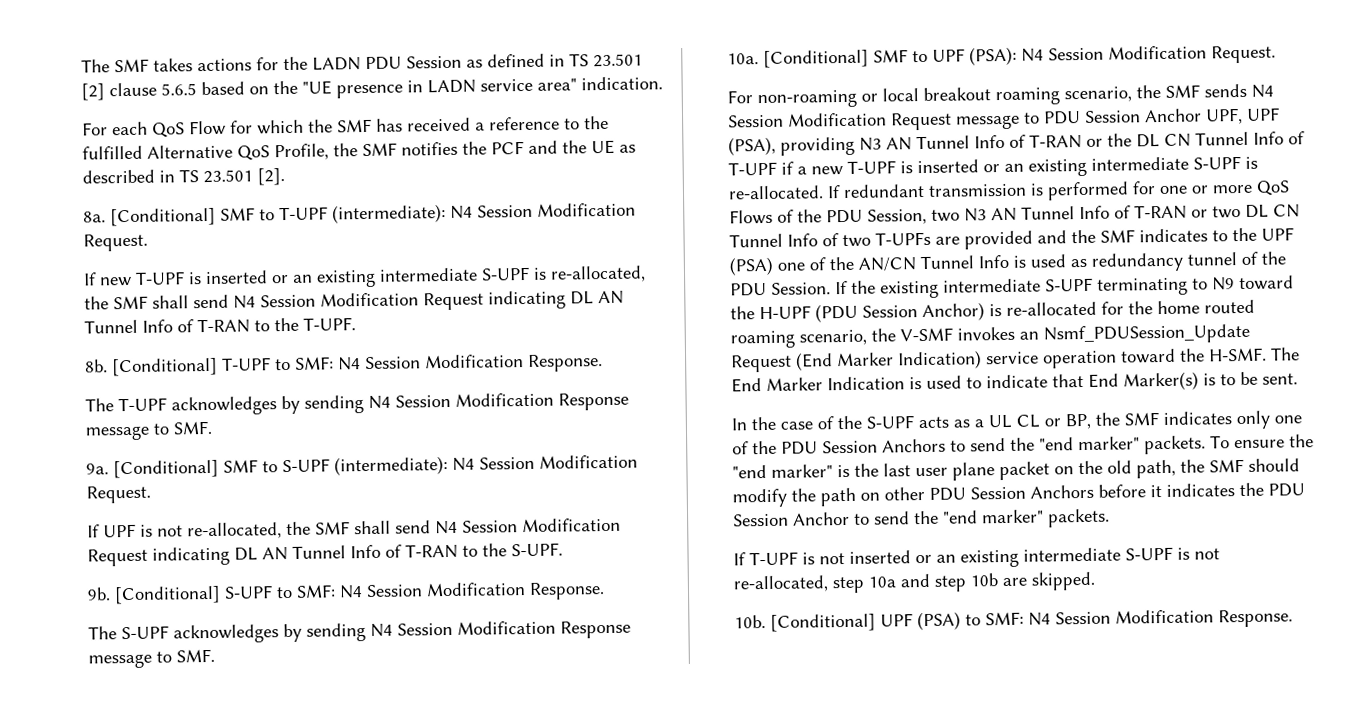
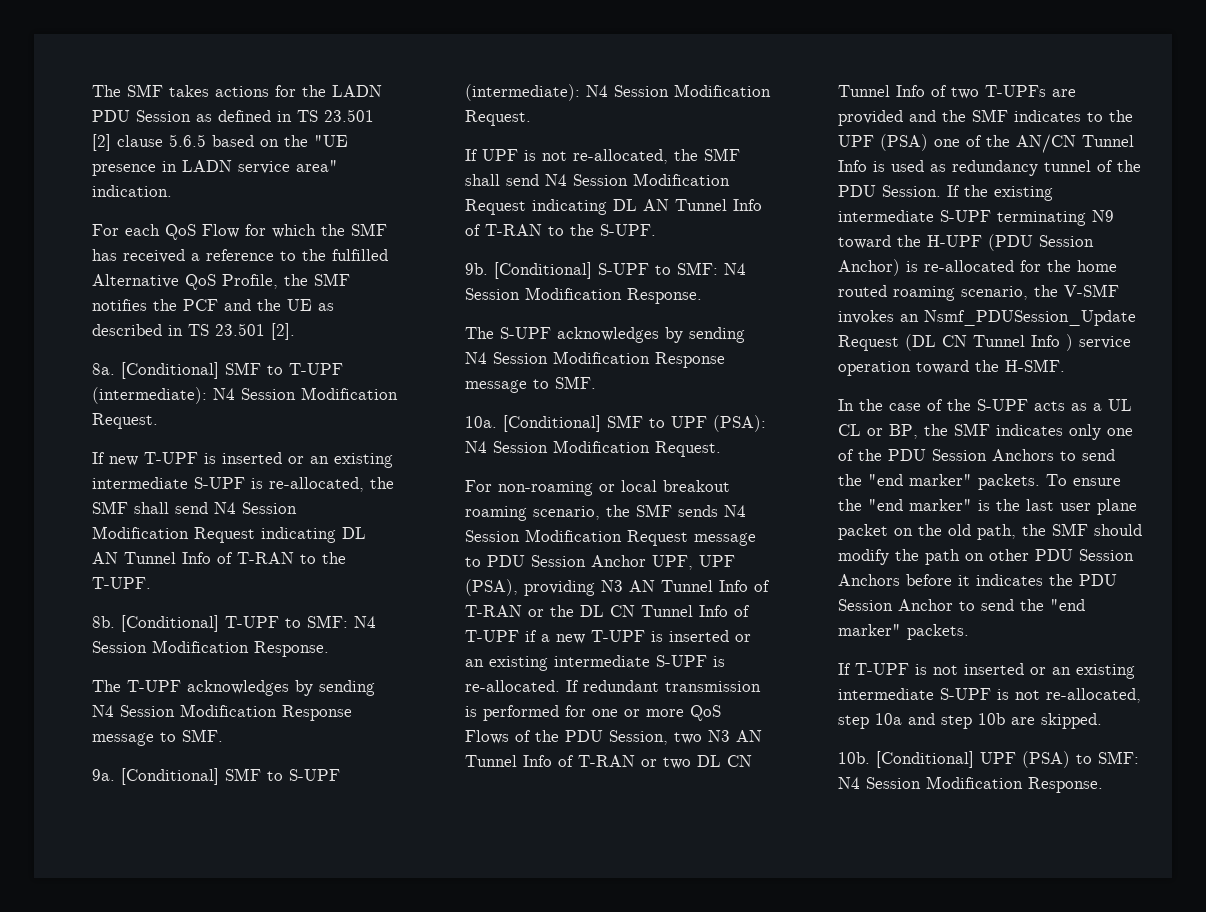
[1191,278,1208,290] to -> (1086, 218) none
[795,350,982,371] (End Marker Indication) -> [904,334,1073,351] (DL CN Tunnel Info )
[1269,347,1300,361] [730,371,1298,393] The End Marker Indication is used to indicate that End Marker(s) is to be sent. -> (1065, 365) none

